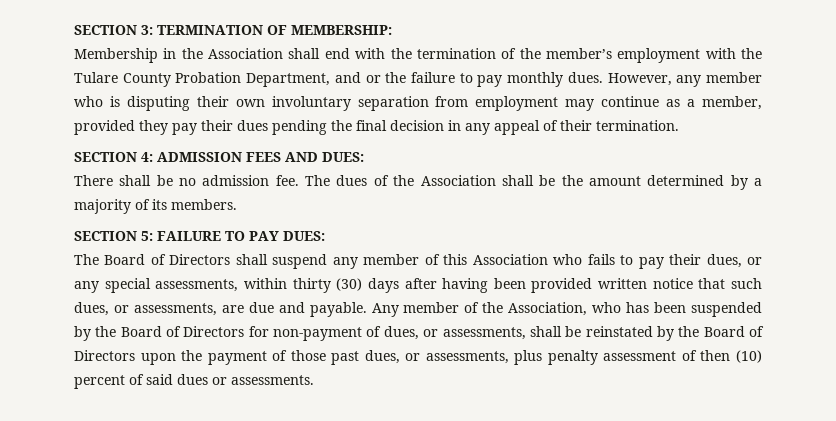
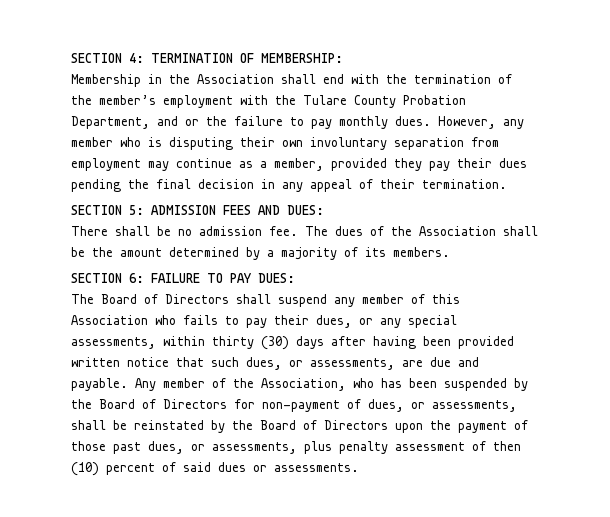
[74,25,153,35] SECTION 3: -> [71,53,144,63] SECTION 4:
[141,152,153,162] 4: -> [129,205,144,215] 5:
[141,231,153,241] 5: -> [129,273,144,283] 6:

